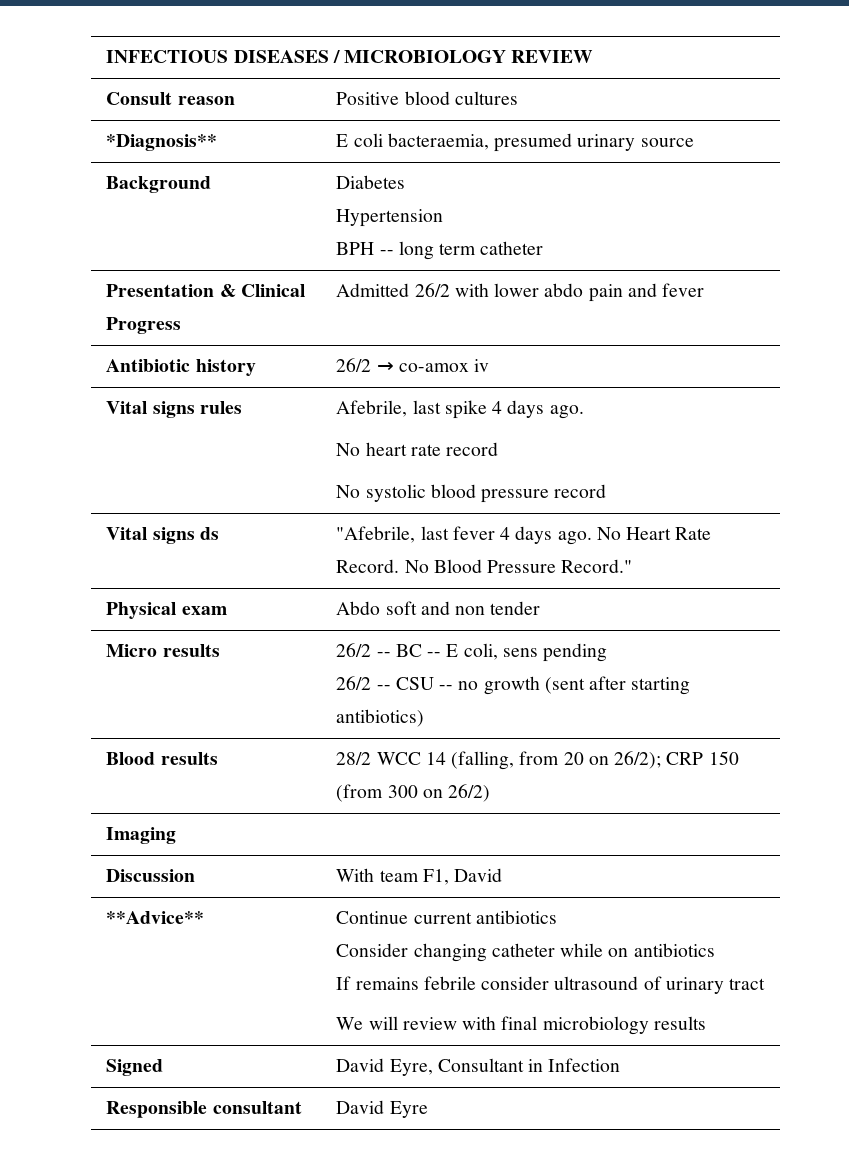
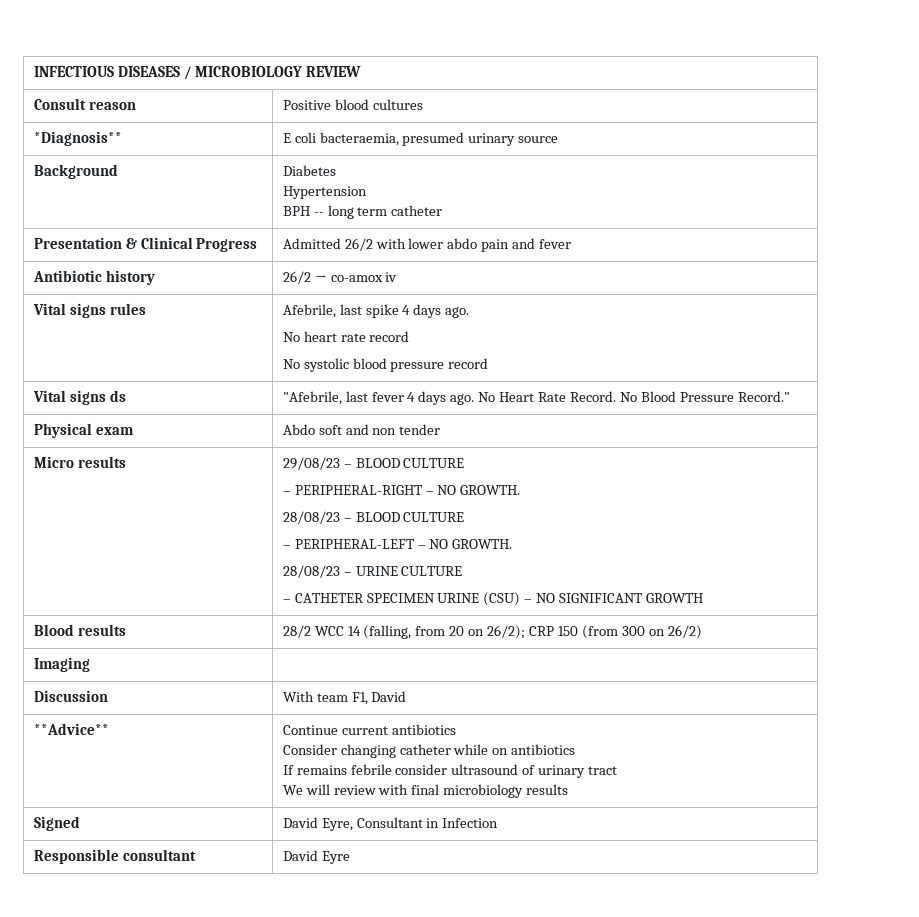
[336,643,608,662] [336,676,691,695] [336,709,425,727] 26/2 -- BC -- E coli, sens pending // 26/2 -- CSU -- no growth (sent after starting antibiotics) -> [282,457,465,470] [282,485,521,495] [282,511,465,524] [282,539,513,549] [282,565,463,578] [282,592,704,606] 29/08/23 – BLOOD CULTURE // – PERIPHERAL-RIGHT – NO GROWTH. // 28/08/23 – BLOOD CULTURE // – PERIPHERAL-LEFT – NO GROWTH. // 28/08/23 – URINE CULTURE // – CATHETER SPECIMEN URINE (CSU) – NO SIGNIFICANT GROWTH

